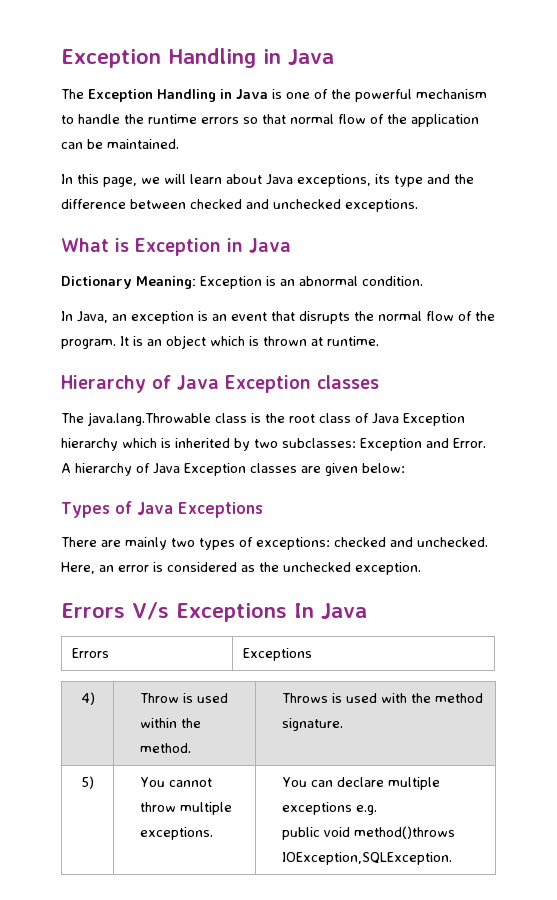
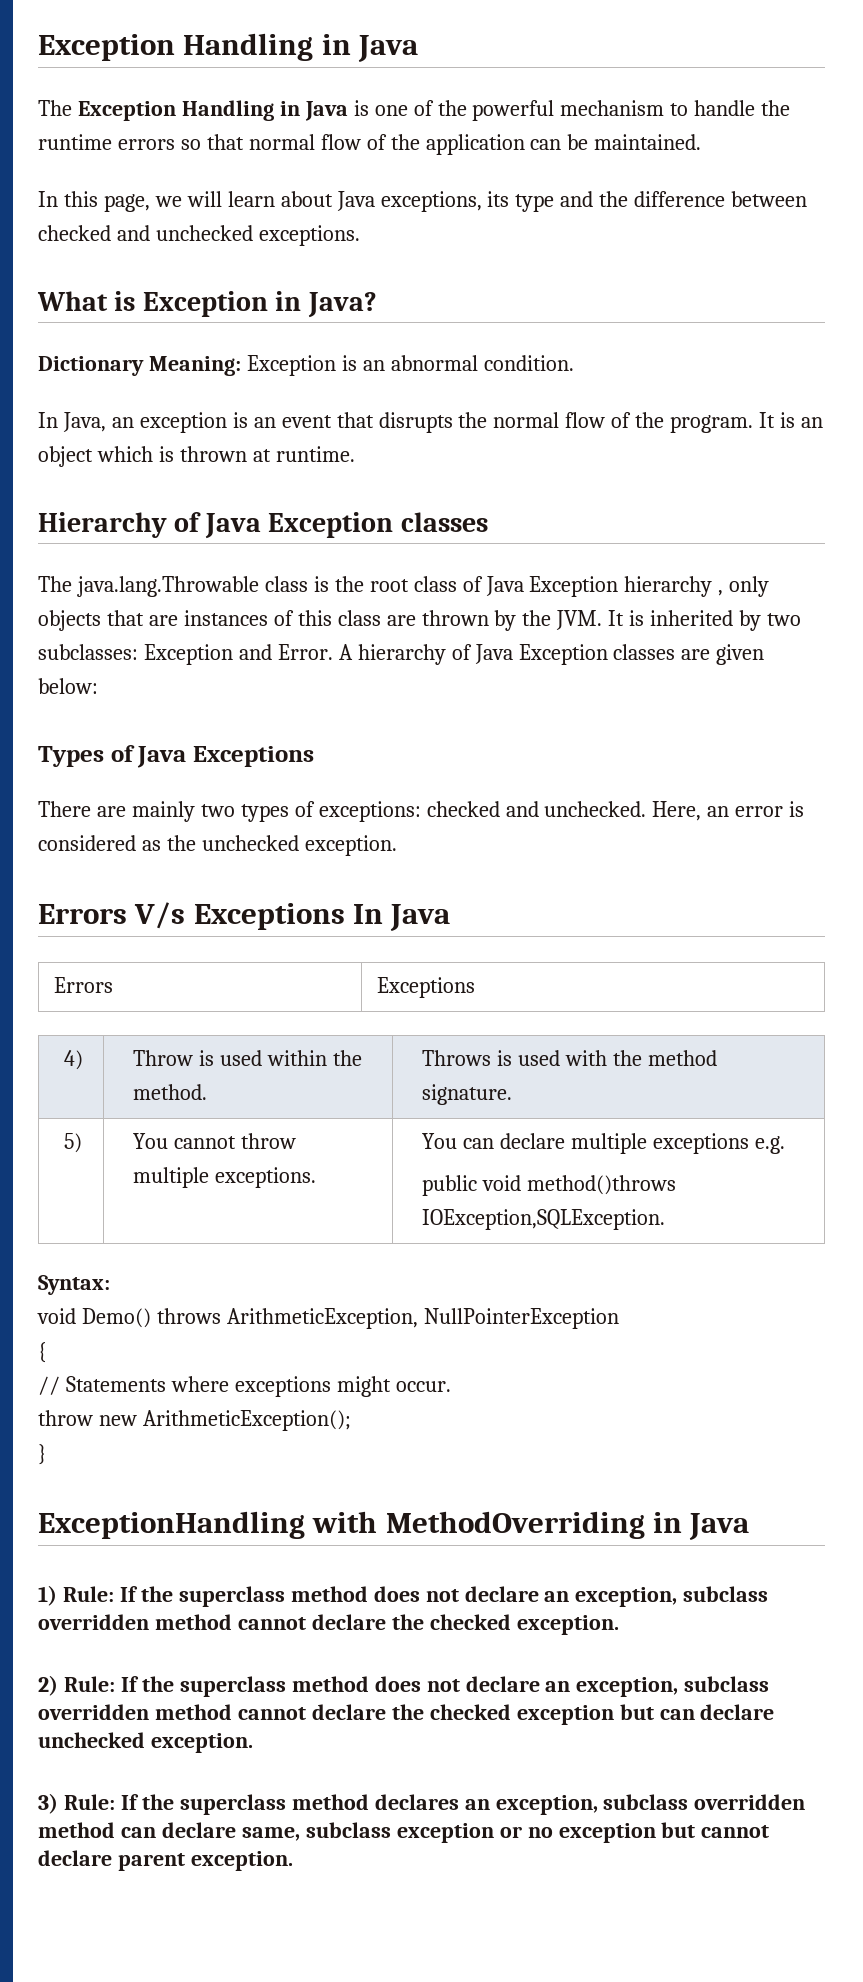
[249,238,291,253] Java -> [307,292,377,318] Java?
[122,438,157,448] which -> [718,576,770,597] [38,610,625,631] , only objects that are instances of this class are thrown by the JVM. It
(452, 858) none -> [38,1275,110,1295] [37,1308,619,1329] [38,1342,47,1363] [38,1376,451,1397] [38,1410,351,1431] [38,1444,47,1465] [38,1511,750,1540] [38,1585,769,1607] [38,1614,619,1635] [38,1675,770,1697] [38,1704,775,1725] [38,1732,253,1753] [38,1793,806,1815] [38,1822,770,1843] [38,1850,293,1871] // Syntax: // void Demo() throws ArithmeticException, NullPointerException // { // // Statements where exceptions might occur. // throw new ArithmeticException(); // } // ExceptionHandling with MethodOverriding in Java // 1) Rule: If the superclass method does not declare an exception, subclass overridden method cannot declare the checked exception. // 2) Rule: If the superclass method does not declare an exception, subclass overridden method cannot declare the checked exception but can declare unchecked exception. // 3) Rule: If the superclass method declares an exception, subclass overridden method can declare same, subclass exception or no exception but cannot declare parent exception.

